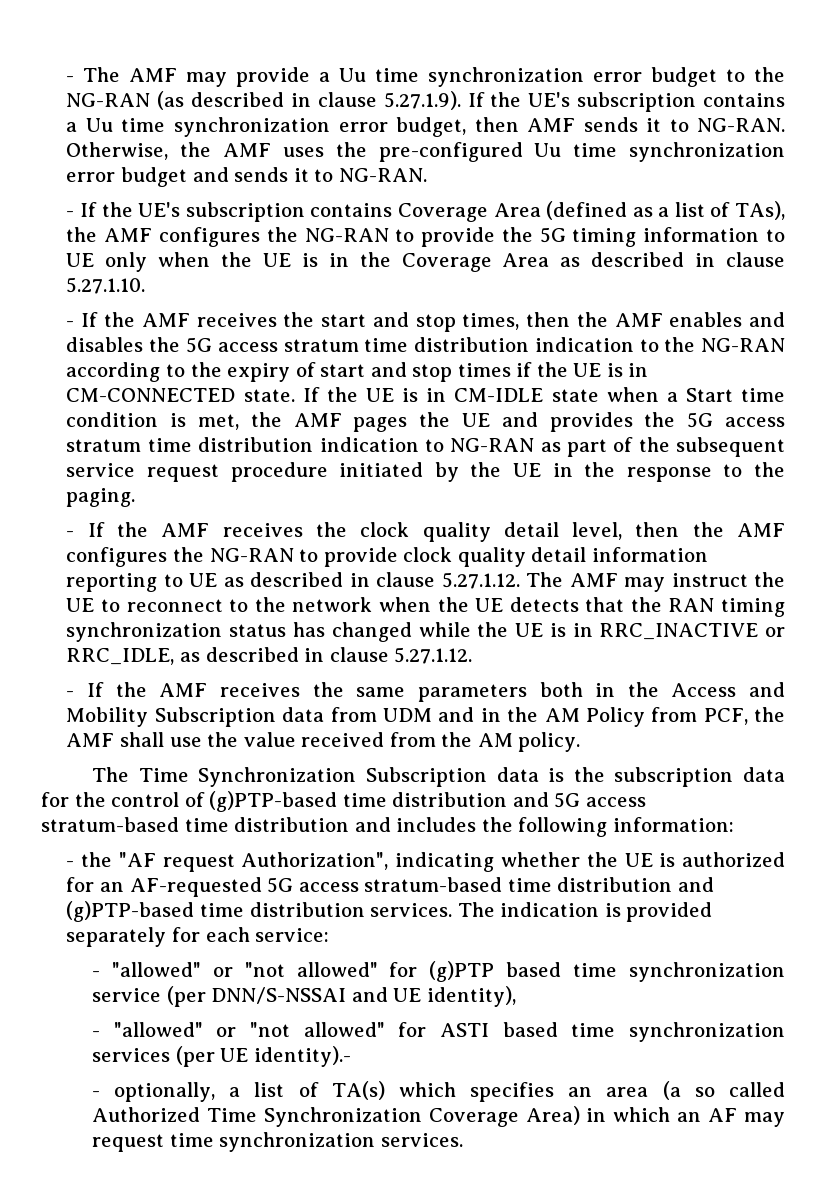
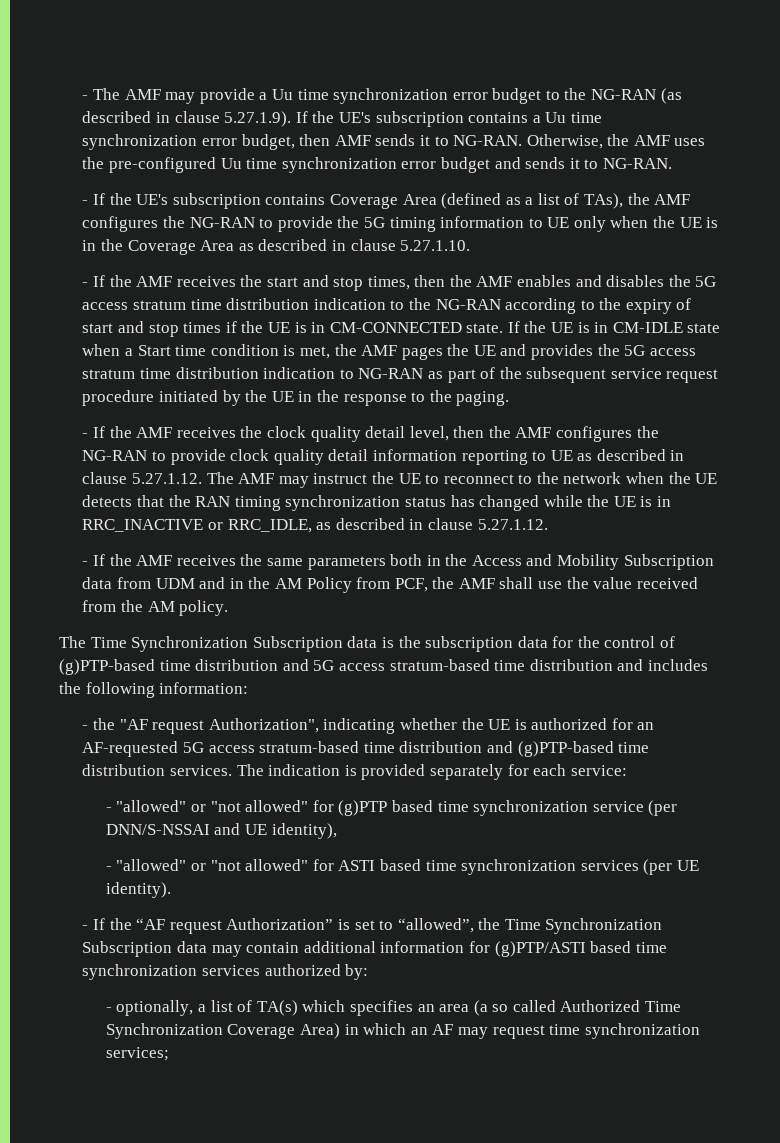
[253,1046,351,1067] identity).- -> [105,882,171,898] [82,918,663,934] [82,941,667,957] [82,964,369,980] identity). // - If the “AF request Authorization” is set to “allowed”, the Time Synchronization Subscription data may contain additional information for (g)PTP/ASTI based time synchronization services authorized by:
[380,1133,463,1147] services. -> [105,1047,169,1061] services;

